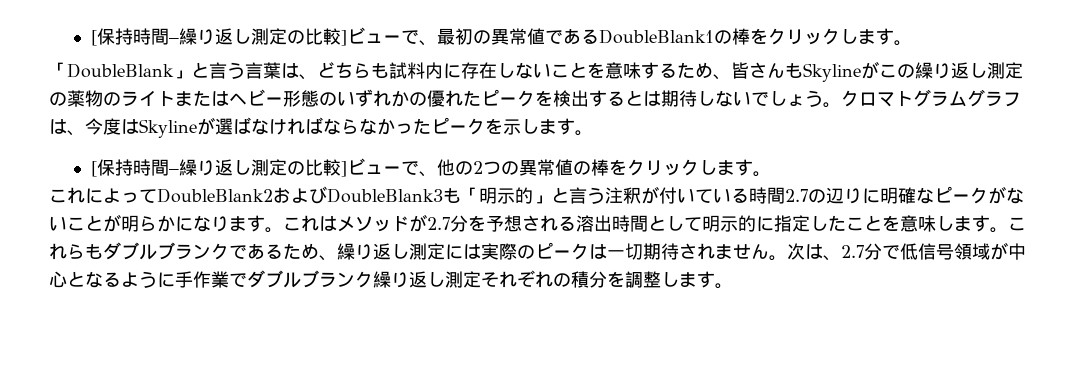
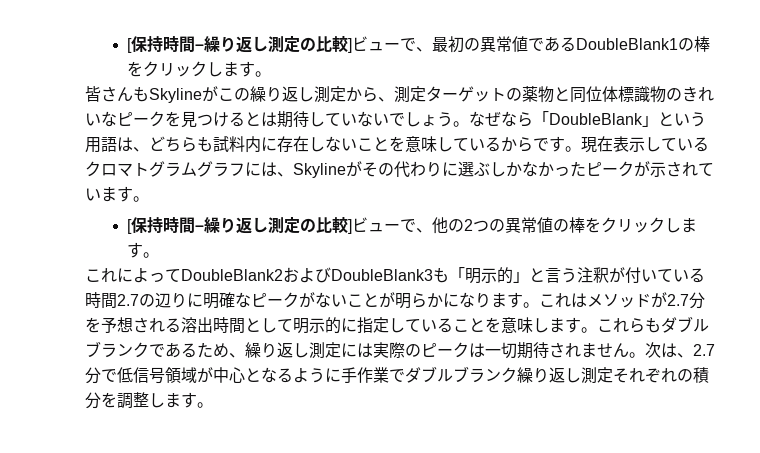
(912, 43) none -> [85,86,714,103] [85,111,533,128] 皆さんもSkylineがこの繰り返し測定から、測定ターゲットの薬物と同位体標識物のきれいなピークを見つけるとは期待していないでしょう。なぜなら
[209,62,281,79] 言う言葉 -> [674,112,706,127] [85,137,117,153] いう用語
[641,61,1023,82] [49,89,841,108] するため、皆さんもSkylineがこの繰り返し測定の薬物のライトまたはヘビー形態のいずれかの優れたピークを検出するとは期待しないでしょう。 -> [437,136,709,153] しているからです。現在表示している
[49,117,359,138] は、今度はSkylineが選ばなければなら -> [245,161,522,178] には、Skylineがその代わりに選ぶしか
[485,118,539,135] を示し -> [634,161,714,177] [85,188,101,201] が示されてい
[828,215,846,231] た -> [405,318,453,333] ている

